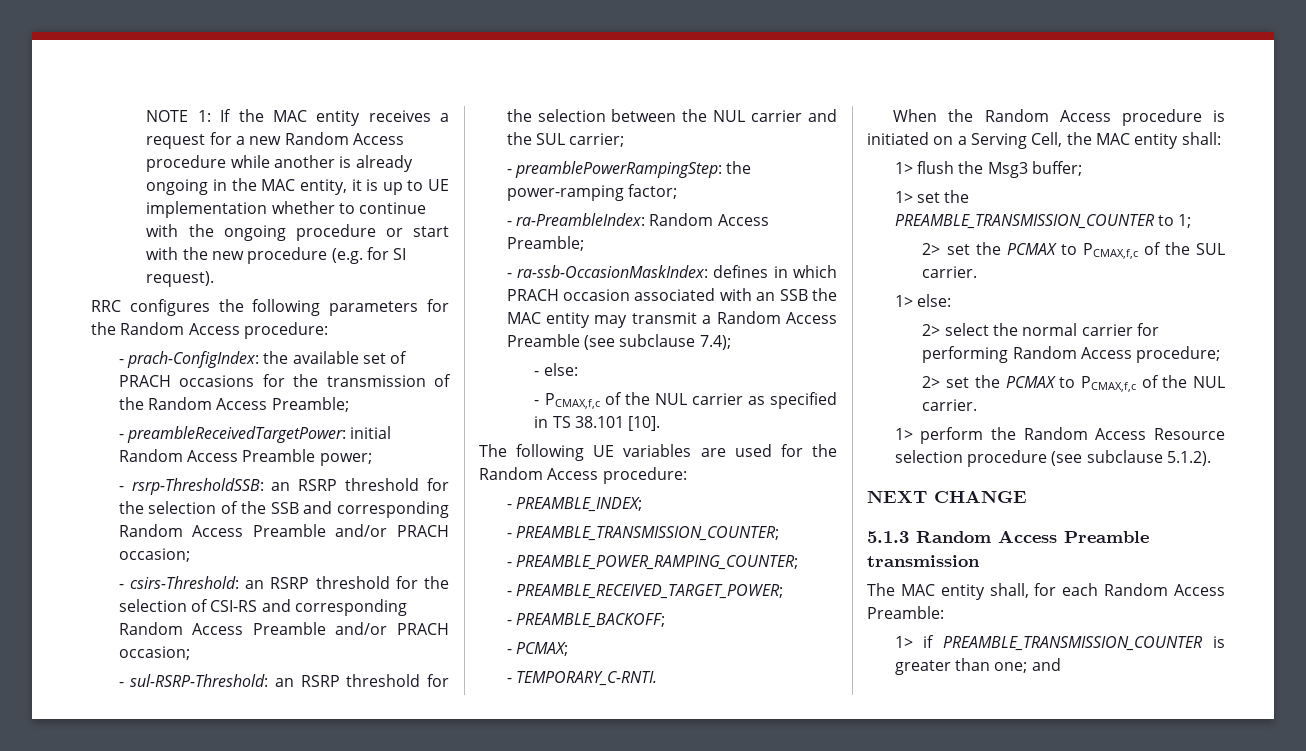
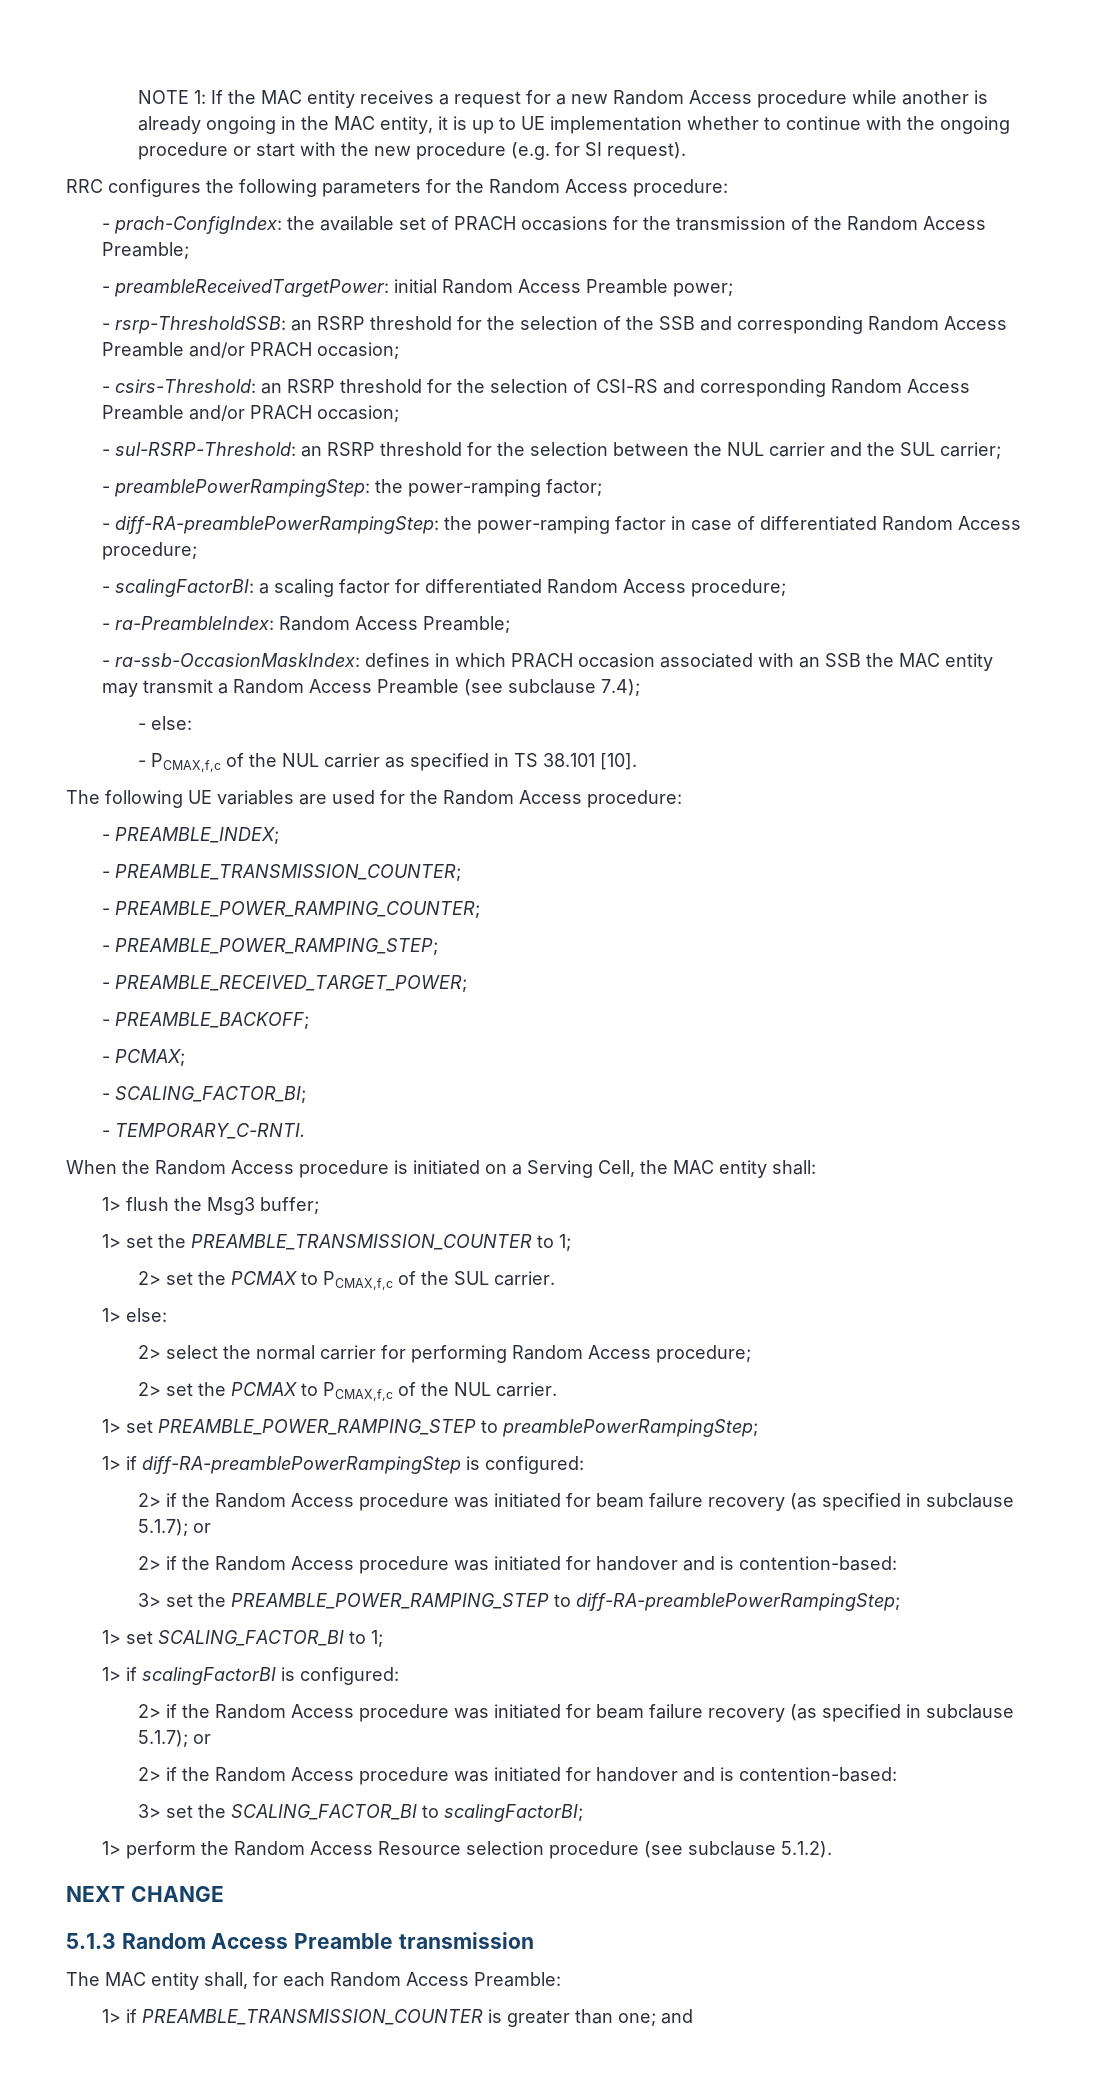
(678, 191) none -> [101,516,1021,534] [101,542,197,560] [101,579,786,597] // - diff-RA-preamblePowerRampingStep: the power-ramping factor in case of differentiated Random Access procedure; // - scalingFactorBI: a scaling factor for differentiated Random Access procedure;
(799, 562) none -> [101,938,438,955] // - PREAMBLE_POWER_RAMPING_STEP;
(569, 649) none -> [101,1086,306,1103] // - SCALING_FACTOR_BI;
(978, 405) none -> [101,1419,758,1437] [101,1456,584,1474] [137,1493,1014,1511] [137,1519,211,1536] [137,1556,897,1574] [137,1593,900,1611] [101,1630,383,1647] [101,1667,399,1685] [137,1704,1014,1722] [137,1730,211,1747] [137,1767,897,1785] [137,1804,583,1822] // 1> set PREAMBLE_POWER_RAMPING_STEP to preamblePowerRampingStep; // 1> if diff-RA-preamblePowerRampingStep is configured: // 2> if the Random Access procedure was initiated for beam failure recovery (as specified in subclause 5.1.7); or // 2> if the Random Access procedure was initiated for handover and is contention-based: // 3> set the PREAMBLE_POWER_RAMPING_STEP to diff-RA-preamblePowerRampingStep; // 1> set SCALING_FACTOR_BI to 1; // 1> if scalingFactorBI is configured: // 2> if the Random Access procedure was initiated for beam failure recovery (as specified in subclause 5.1.7); or // 2> if the Random Access procedure was initiated for handover and is contention-based: // 3> set the SCALING_FACTOR_BI to scalingFactorBI;

